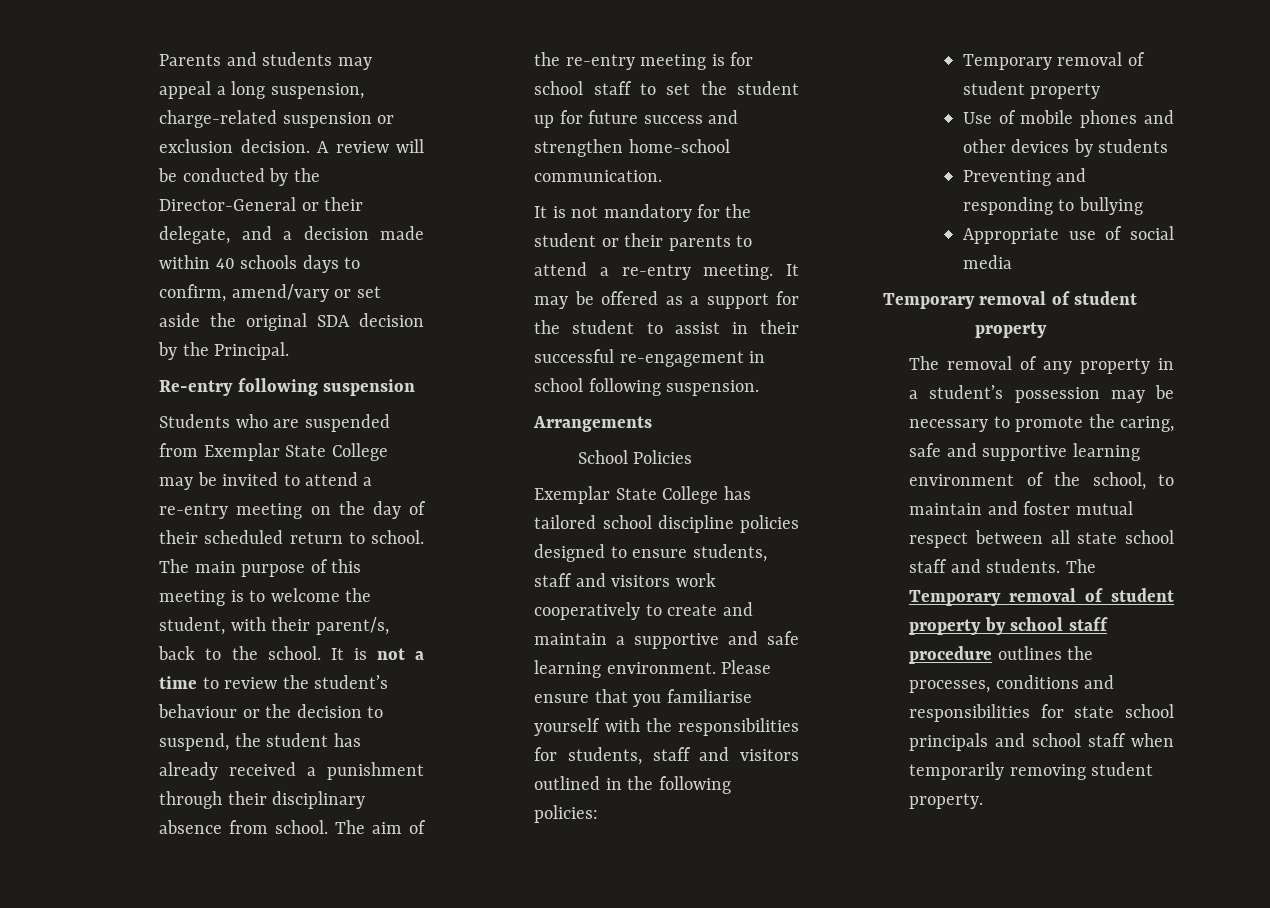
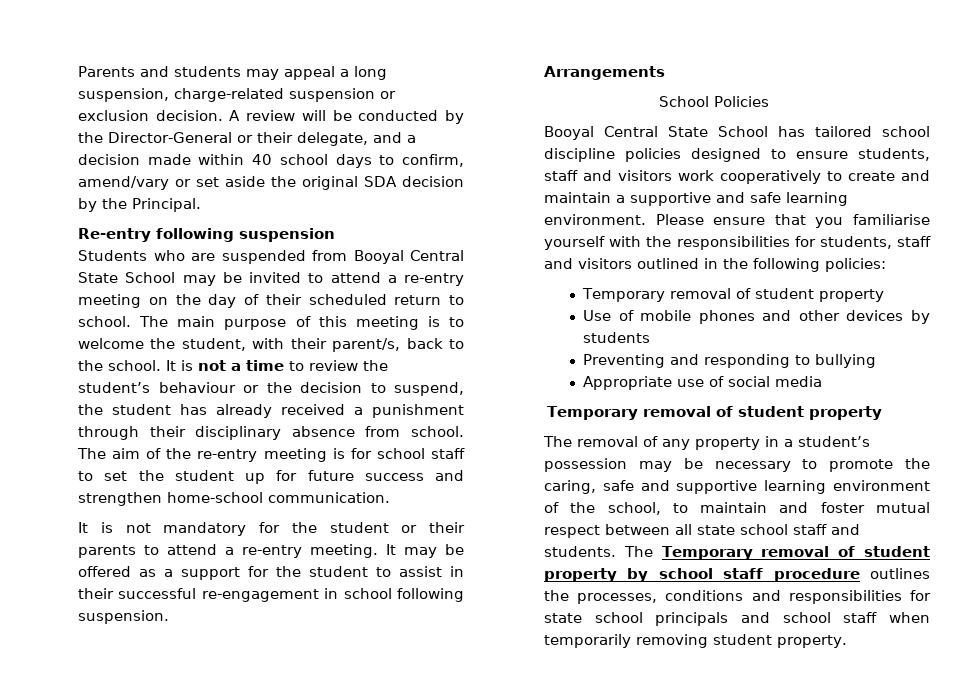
[240,255,298,269] schools -> [279,154,328,165] school
[203,443,388,461] Exemplar State College -> [353,250,464,264] [77,272,176,283] Booyal Central State School
[534,486,719,504] Exemplar State College -> [543,126,768,140] Booyal Central State School

